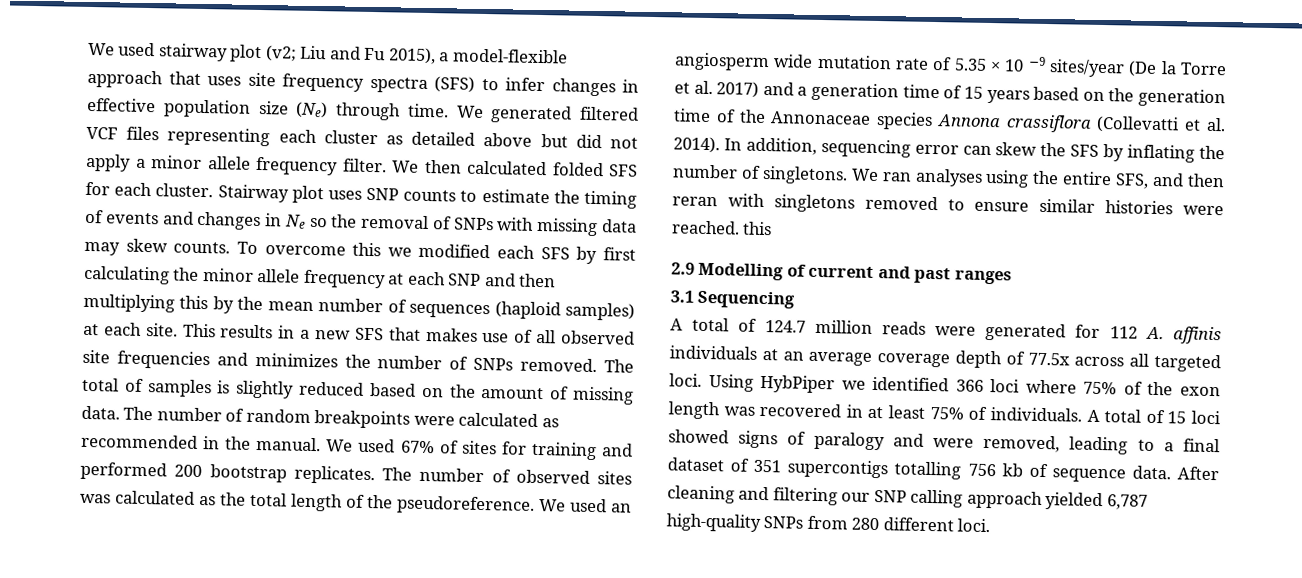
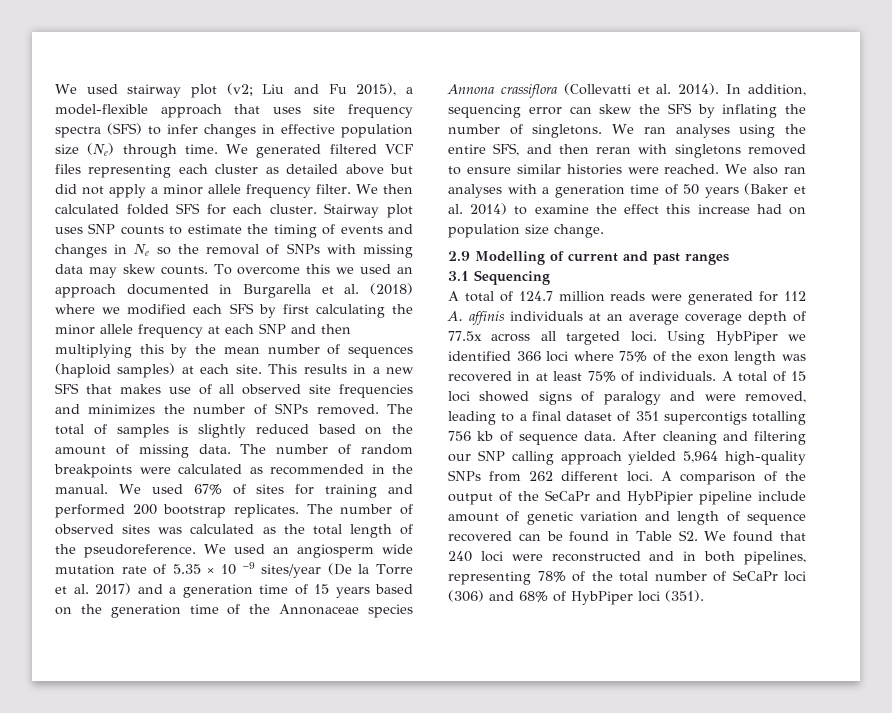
(412, 252) none -> [360,264,413,274] [55,283,414,298] [55,304,121,314] used an approach documented in Burgarella et al. (2018) where we
[742,221,773,236] this -> [725,164,806,175] [448,183,806,198] [448,203,806,215] [448,224,604,238] We also ran analyses with a generation time of 50 years (Baker et al. 2014) to examine the effect this increase had on population size change.
[1106,494,1148,510] 6,787 -> [683,451,719,463] 5,964
[851,517,880,531] 280 -> [529,471,554,481] 262
(991, 525) none -> [660,471,806,485] [448,490,806,505] [448,511,806,525] [448,530,806,542] [448,551,806,565] [448,570,806,585] [448,590,704,605] A comparison of the output of the SeCaPr and HybPipier pipeline include amount of genetic variation and length of sequence recovered can be found in Table S2. We found that 240 loci were reconstructed and in both pipelines, representing 78% of the total number of SeCaPr loci (306) and 68% of HybPiper loci (351).

